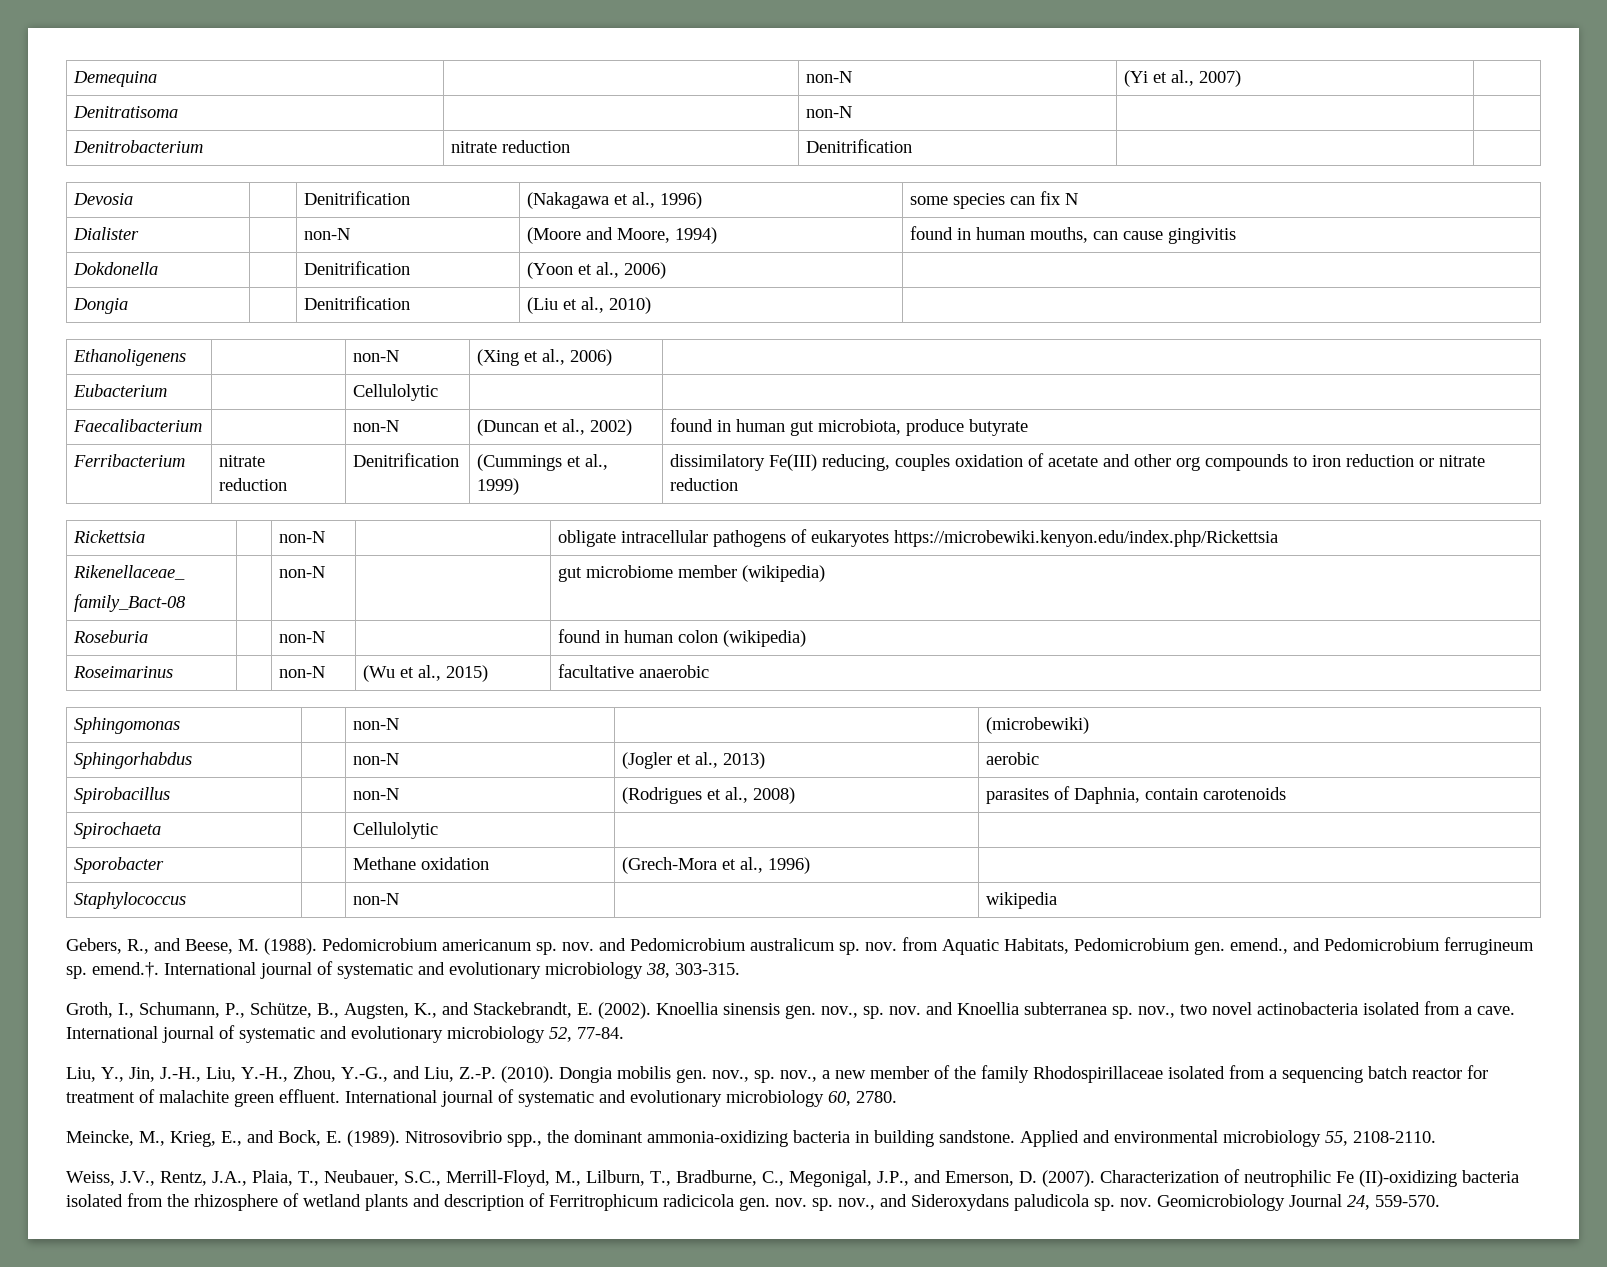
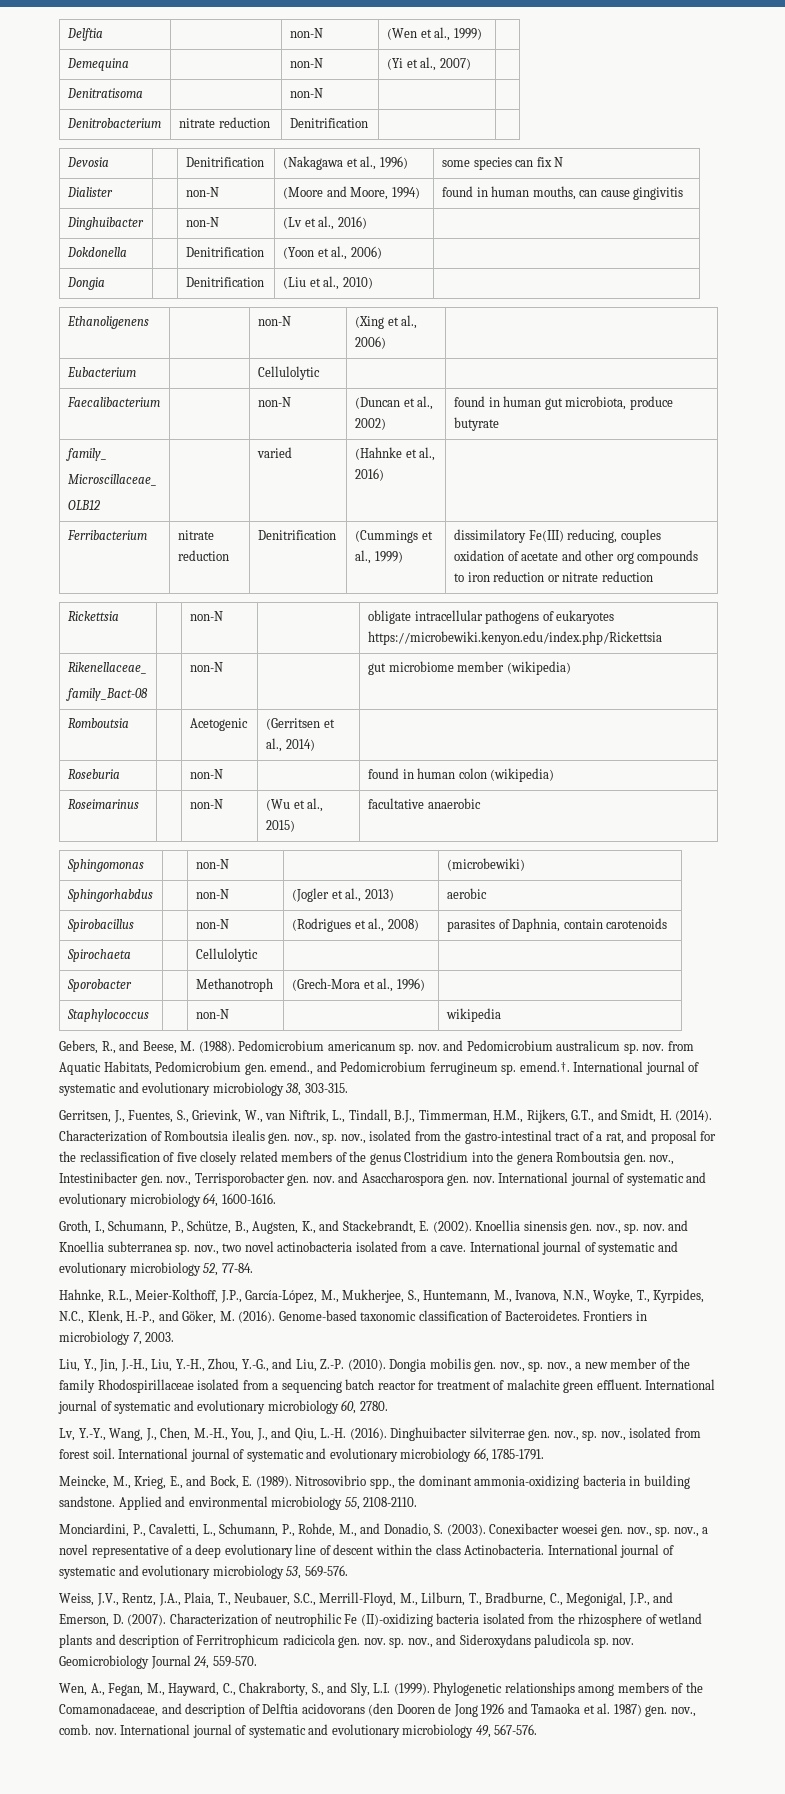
(73, 79) none -> [66,28,103,41] [289,28,323,38] [386,27,482,41] Delftia | | non-N | (Wen et al., 1999) | //
(1237, 236) none -> [66,217,144,230] [185,217,219,227] [282,216,367,230] // Dinghuibacter | | non-N | (Lv et al., 2016) |
(1029, 427) none -> [65,448,107,461] [67,474,157,486] [67,500,100,510] [256,447,292,458] [354,447,436,461] [354,468,384,481] // family_ // Microscillaceae_ // OLB12 | | varied | (Hahnke et al., 2016) |
(826, 573) none -> [67,718,129,728] [189,718,248,731] [265,718,335,730] [265,738,315,752] // Romboutsia | | Acetogenic | (Gerritsen et al., 2014) |
[353,857,490,870] Methane oxidation -> [195,978,273,992] Methanotroph
(740, 969) none -> [59,1109,713,1123] [59,1130,717,1144] [59,1151,675,1165] [59,1172,707,1186] [59,1193,276,1207] // Gerritsen, J., Fuentes, S., Grievink, W., van Niftrik, L., Tindall, B.J., Timmerman, H.M., Rijkers, G.T., and Smidt, H. (2014). Characterization of Romboutsia ilealis gen. nov., sp. nov., isolated from the gastro-intestinal tract of a rat, and proposal for the reclassification of five closely related members of the genus Clostridium into the genera Romboutsia gen. nov., Intestinibacter gen. nov., Terrisporobacter gen. nov. and Asaccharospora gen. nov. International journal of systematic and evolutionary microbiology 64, 1600-1616.
(624, 1033) none -> [59,1289,705,1303] [59,1310,647,1324] [59,1331,175,1345] // Hahnke, R.L., Meier-Kolthoff, J.P., García-López, M., Mukherjee, S., Huntemann, M., Ivanova, N.N., Woyke, T., Kyrpides, N.C., Klenk, H.-P., and Göker, M. (2016). Genome-based taxonomic classification of Bacteroidetes. Frontiers in microbiology 7, 2003.
(897, 1097) none -> [59,1427,701,1441] [59,1448,545,1462] // Lv, Y.-Y., Wang, J., Chen, M.-H., You, J., and Qiu, L.-H. (2016). Dinghuibacter silviterrae gen. nov., sp. nov., isolated from forest soil. International journal of systematic and evolutionary microbiology 66, 1785-1791.
(1436, 1137) none -> [59,1523,709,1537] [59,1544,674,1558] [59,1565,348,1579] // Monciardini, P., Cavaletti, L., Schumann, P., Rohde, M., and Donadio, S. (2003). Conexibacter woesei gen. nov., sp. nov., a novel representative of a deep evolutionary line of descent within the class Actinobacteria. International journal of systematic and evolutionary microbiology 53, 569-576.
(1440, 1201) none -> [59,1682,703,1696] [59,1703,696,1717] [59,1724,538,1738] // Wen, A., Fegan, M., Hayward, C., Chakraborty, S., and Sly, L.I. (1999). Phylogenetic relationships among members of the Comamonadaceae, and description of Delftia acidovorans (den Dooren de Jong 1926 and Tamaoka et al. 1987) gen. nov., comb. nov. International journal of systematic and evolutionary microbiology 49, 567-576.

